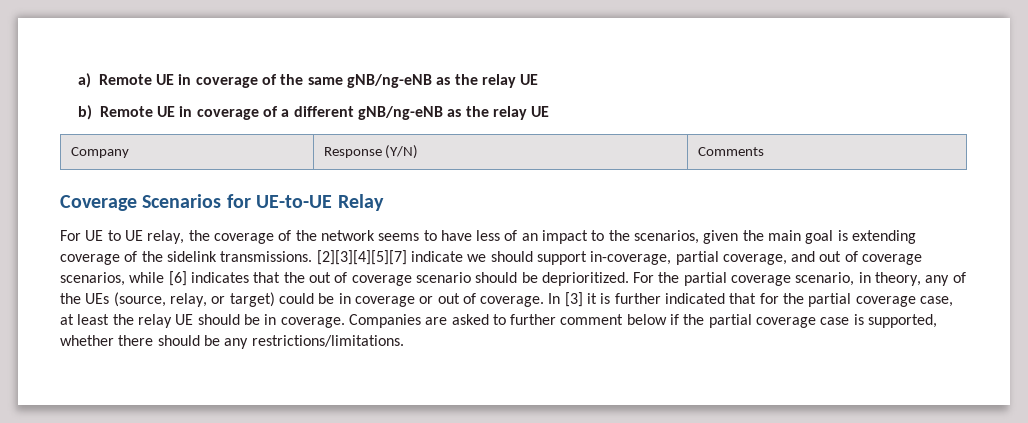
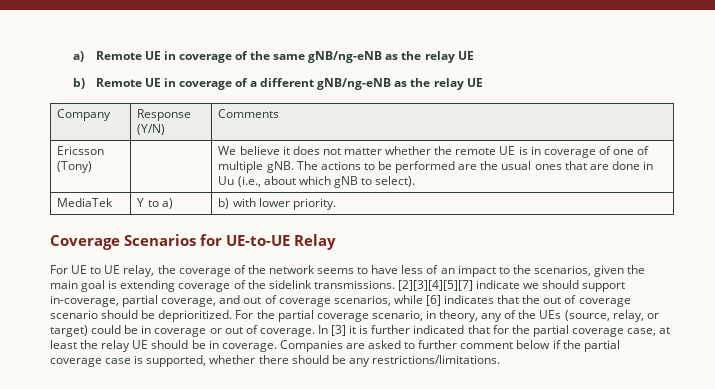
(764, 151) none -> [57,146,105,155] [57,161,93,173] [218,146,650,158] [218,161,653,173] [218,176,416,188] [57,198,114,207] [137,198,173,209] [218,198,336,210] // Ericsson (Tony) | | We believe it does not matter whether the remote UE is in coverage of one of multiple gNB. The actions to be performed are the usual ones that are done in Uu (i.e., about which gNB to select). // MediaTek | Y to a) | b) with lower priority.

